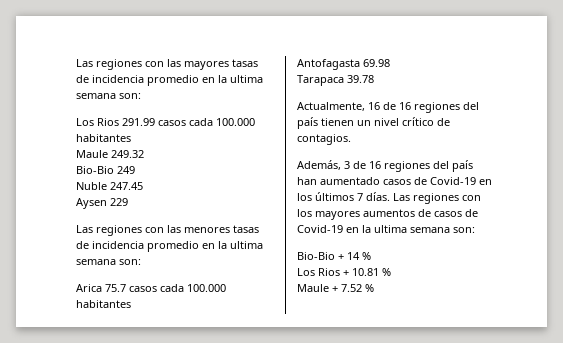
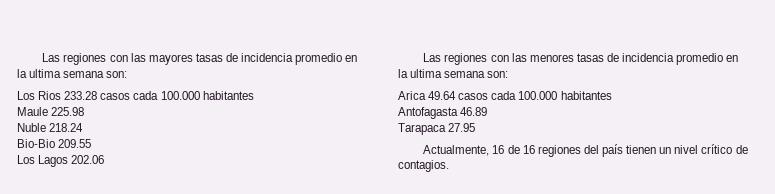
[122,118,155,126] 291.99 -> [64,91,98,100] 233.28
[111,150,144,158] [76,166,135,174] [76,182,143,190] [76,198,128,209] 249.32 // Bio-Bio 249 // Nuble 247.45 // Aysen 229 -> [51,107,85,116] [17,123,84,132] [17,139,92,148] [17,155,105,167] 225.98 // Nuble 218.24 // Bio-Bio 209.55 // Los Lagos 202.06
[105,284,126,292] 75.7 -> [428,91,457,100] 49.64
[363,59,390,67] 69.98 -> [460,107,488,116] 46.89
[347,75,374,83] 39.78 -> [448,123,476,132] 27.95
[297,160,473,172] [297,177,492,185] [297,192,481,204] [297,209,478,220] [297,225,475,233] [297,252,371,260] [297,268,391,276] [297,284,374,292] // Además, 3 de 16 regiones del país han aumentado casos de Covid-19 en los últimos 7 días. Las regiones con los mayores aumentos de casos de Covid-19 en la ultima semana son: // Bio-Bio + 14 % // Los Rios + 10.81 % // Maule + 7.52 % -> (449, 166) none

